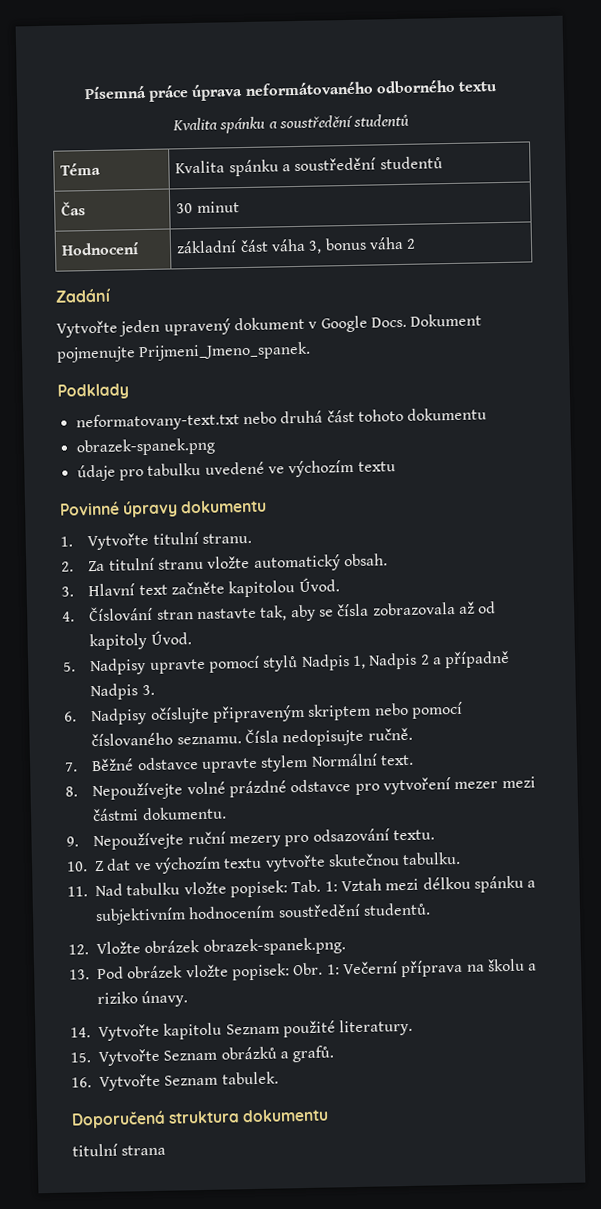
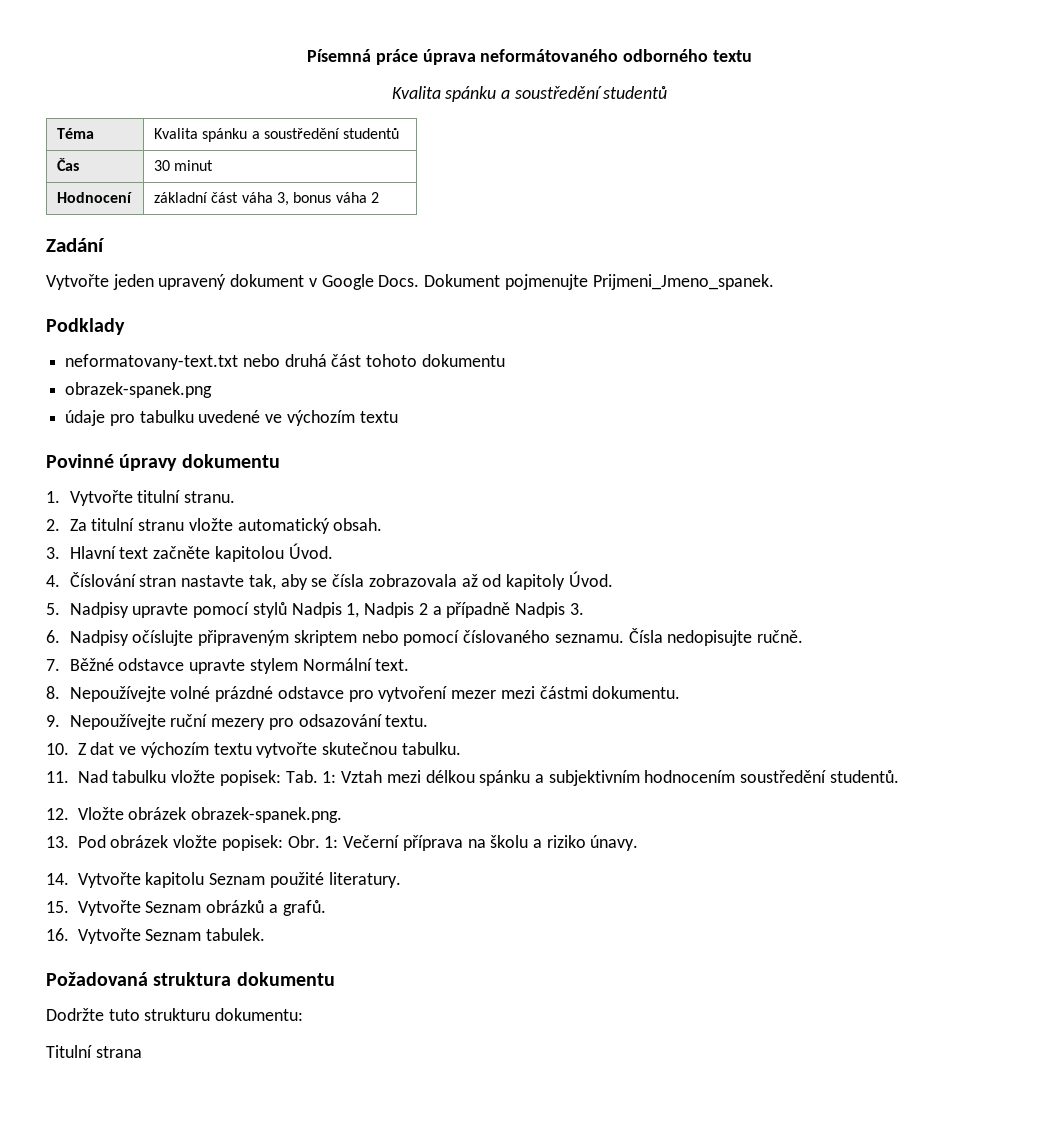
[71,1110,166,1129] Doporučená -> [46,972,148,986] Požadovaná
[72,1143,118,1157] titulní -> [46,1008,304,1021] [46,1045,92,1058] Dodržte tuto strukturu dokumentu: // Titulní

